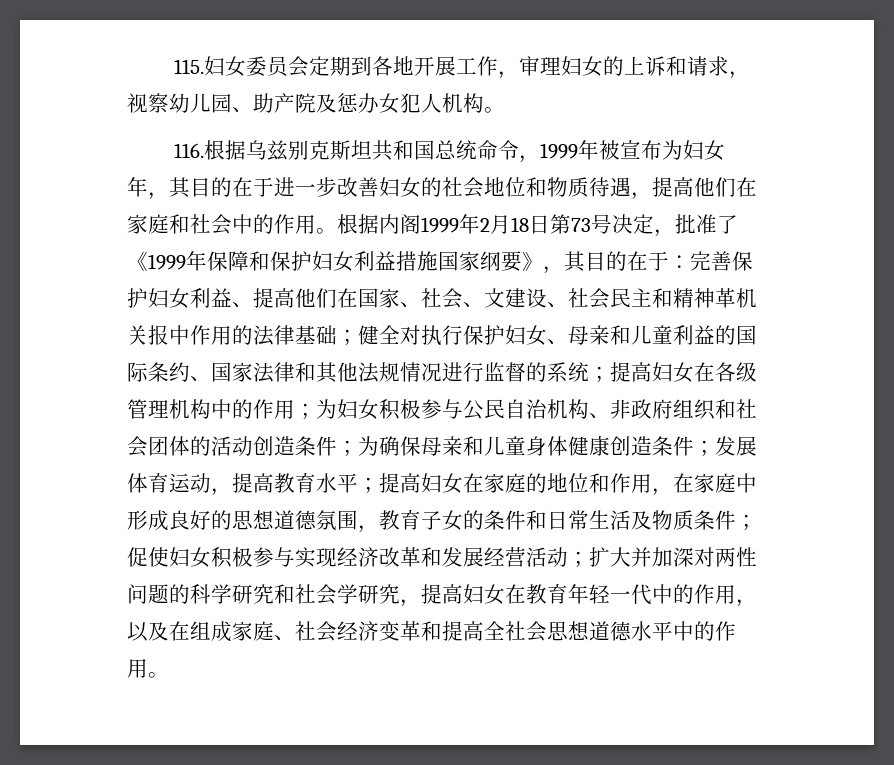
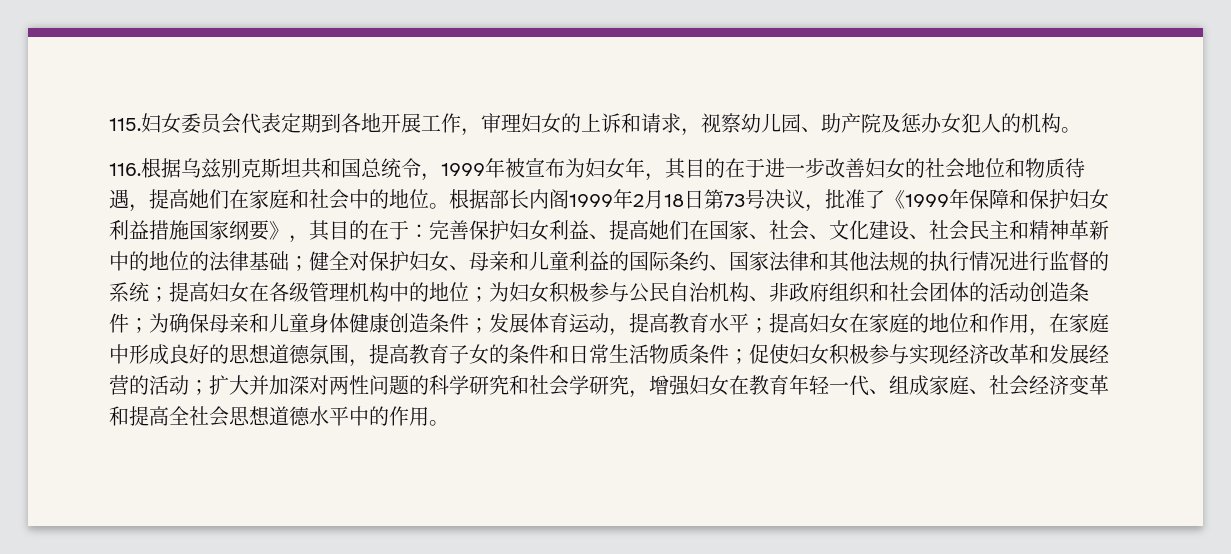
(310, 66) none -> [241,113,281,134] 代表
(442, 103) none -> [1001,113,1021,133] 的
[477,140,499,160] 命 -> (401, 168) none
[694,177,715,197] 他 -> [189,189,209,209] 她
[274,214,379,234] 作用。根据 -> [389,189,529,209] 地位。根据部长
[633,214,654,234] 定 -> [785,189,805,209] 议
[295,288,316,308] 他 -> [649,220,669,240] 她
(505, 298) none -> [849,220,869,240] 化
[736,288,757,308] [127,325,232,345] 机关报中作用 -> [1089,220,1109,240] [109,251,189,271] 新中的地位
[421,325,463,346] 执行 -> (369, 261) none
(400, 372) none -> [909,251,969,272] 的执行
[253,399,295,419] 作用 -> [429,282,469,302] 地位
(379, 529) none -> [369,344,409,364] 提高
[631,511,652,530] 及 -> (649, 354) none
(526, 557) none -> [129,375,149,395] 的
[421,584,463,604] 提高 -> [649,375,690,396] 增强
[652,584,757,607] [127,621,190,642] 中的作用，以及在 -> [869,389,889,394] 、

